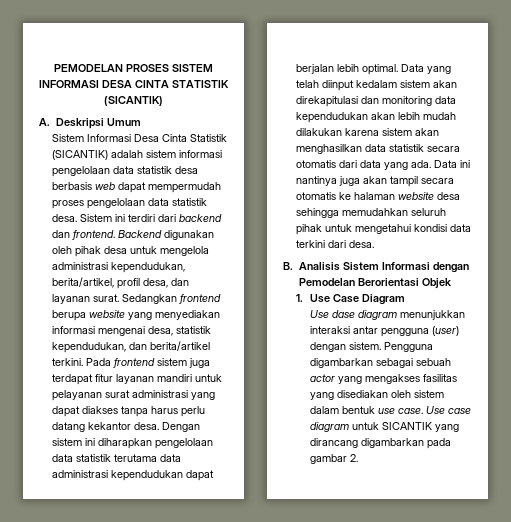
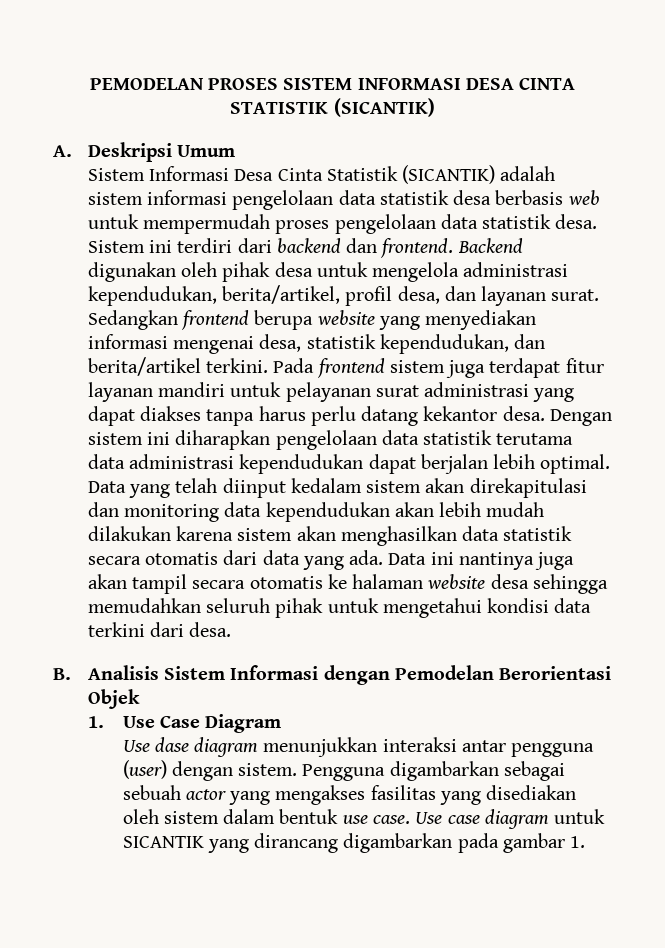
[118,182,147,193] dapat -> [87,214,139,229] untuk
[349,454,358,462] 2. -> [570,836,586,848] 1.

